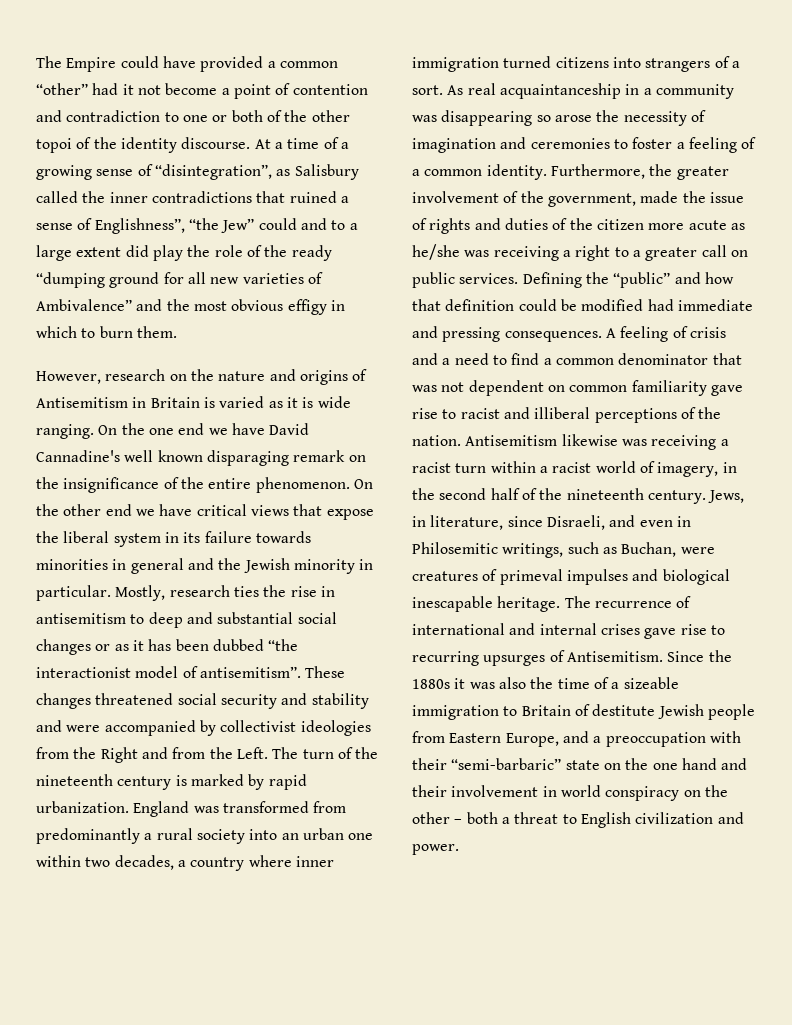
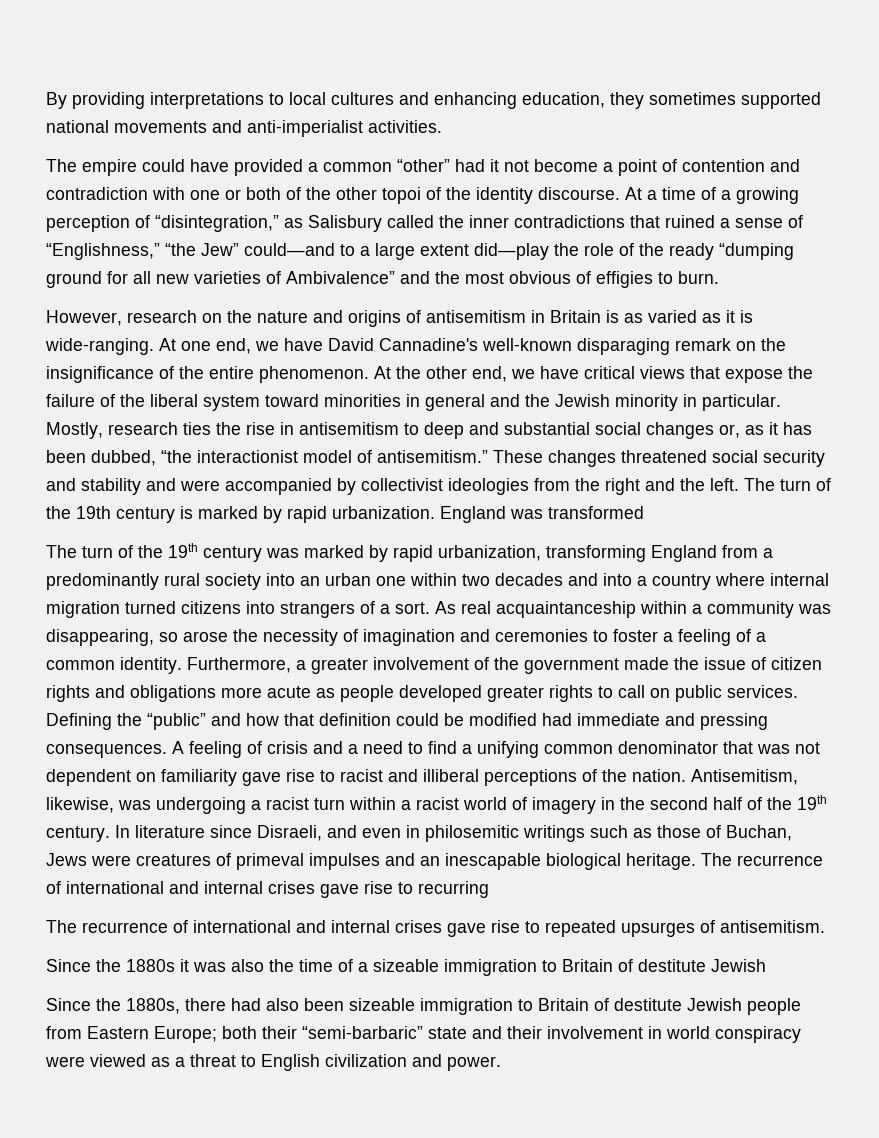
[36,56,117,72] The Empire -> [46,92,821,109] [46,120,442,137] [46,159,137,176] By providing interpretations to local cultures and enhancing education, they sometimes supported national movements and anti-imperialist activities. // The empire
[164,112,179,122] to -> [152,187,185,200] with
[96,164,272,180] sense of “disintegration”, -> [46,215,279,232] perception of “disintegration,”
[94,218,185,234] Englishness”, -> [46,243,160,260] “Englishness,”
[258,218,327,230] could and -> [244,243,335,256] could—and
[125,245,183,261] did play -> [474,243,549,260] did—play
[287,299,345,315] [36,326,177,338] effigy in which to burn them. -> [576,271,719,288] of effigies to burn.
[36,397,128,408] Antisemitism -> [426,310,526,323] antisemitism
(215, 402) none -> [624,313,643,323] as
[317,396,351,408] [36,423,205,439] wide ranging. On the one end -> [45,338,251,355] wide-ranging. At one end,
[124,450,203,462] well known -> [482,338,572,351] well-known
[353,479,373,489] [36,504,132,516] On the other end -> [374,366,507,382] At the other end,
[63,531,311,547] liberal system in its failure towards -> [46,394,319,411] failure of the liberal system toward
[95,644,111,651] or -> [719,424,740,438] or,
[212,639,264,651] dubbed -> [91,450,156,466] dubbed,
[199,666,301,678] antisemitism”. -> [377,450,488,463] antisemitism.”
[100,747,379,763] [36,774,113,786] Right and from the Left. The turn of the nineteenth -> [605,478,831,495] [46,506,111,519] right and the left. The turn of the 19th
[313,801,347,813] [36,828,153,844] from predominantly a -> [46,543,773,562] [46,573,159,590] // The turn of the 19th century was marked by rapid urbanization, transforming England from a predominantly
[114,855,174,870] decades, -> [495,573,632,586] decades and into
[295,856,334,867] [412,57,499,72] inner immigration -> [770,573,829,586] [46,601,120,618] internal migration
[625,84,640,95] in -> [640,601,687,614] within
[441,110,533,126] disappearing -> [46,629,154,646] disappearing,
[649,164,673,176] the -> [296,660,306,670] a
[547,193,636,207] government, -> [524,658,619,674] government
(427, 224) none -> [771,657,822,670] citizen
[504,218,745,230] [412,244,698,261] duties of the citizen more acute as he/she was receiving a right to a greater -> [130,685,613,702] obligations more acute as people developed greater rights to
(552, 361) none -> [477,741,539,758] unifying
[569,385,628,392] common -> (156, 777) none
[465,434,717,450] Antisemitism likewise was receiving -> [691,769,798,785] [46,797,246,814] Antisemitism, likewise, was undergoing
[657,462,719,477] imagery, -> [532,797,596,814] imagery
[566,488,745,504] [412,515,504,530] nineteenth century. Jews, in literature, -> [797,795,827,810] [46,825,205,842] 19th century. In literature
[412,542,677,558] Philosemitic writings, such as Buchan, -> [425,825,792,842] [46,853,87,866] philosemitic writings such as those of Buchan, Jews
[662,569,730,585] [412,596,493,612] biological inescapable -> [420,853,621,870] an inescapable biological
(479, 658) none -> [46,920,616,937] // The recurrence of international and internal crises gave rise to repeated
[566,651,663,662] Antisemitism. -> [720,920,825,933] antisemitism. //
[707,704,755,720] [412,731,741,747] [412,758,717,770] people from Eastern Europe, and a preoccupation with their “semi-barbaric” state on the one hand -> [46,998,801,1015] [46,1026,467,1043] // Since the 1880s, there had also been sizeable immigration to Britain of destitute Jewish people from Eastern Europe; both their “semi-barbaric” state
[683,785,728,797] [412,812,498,824] on the other – both -> [45,1054,170,1067] were viewed as

